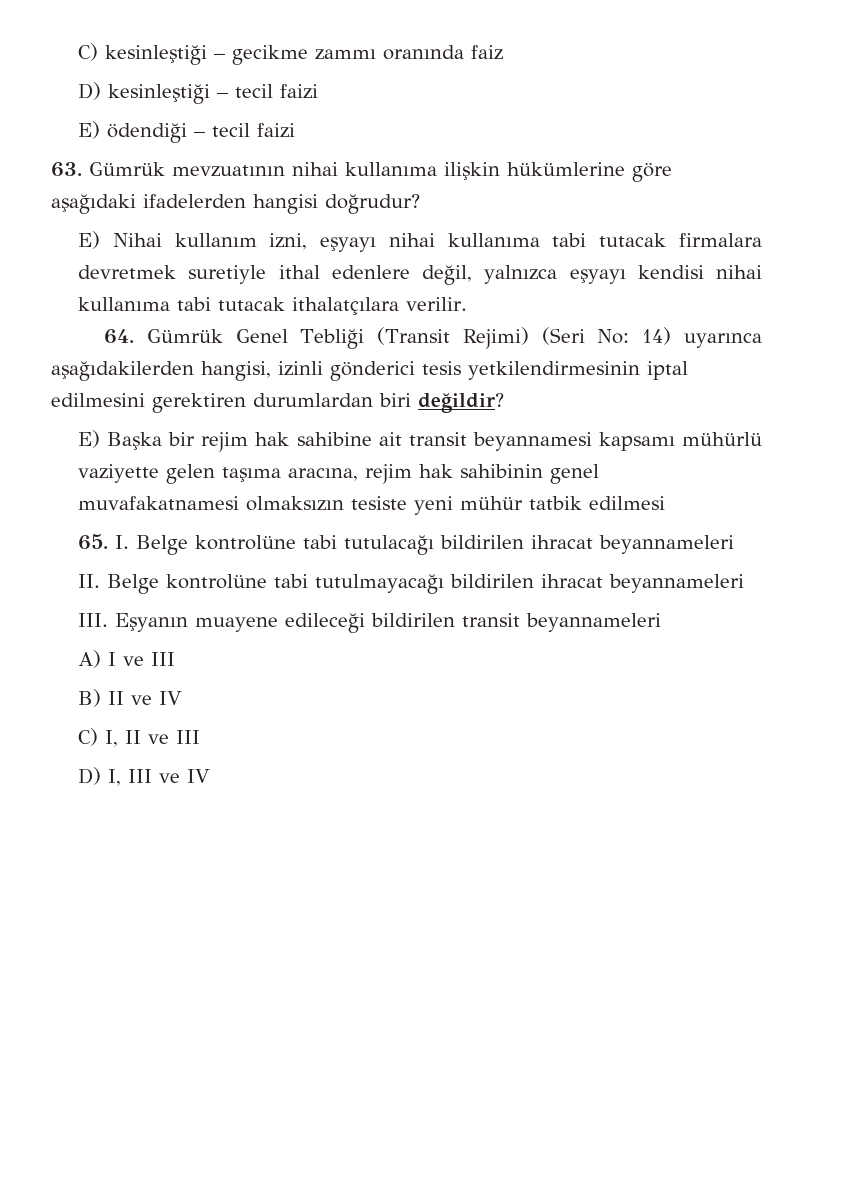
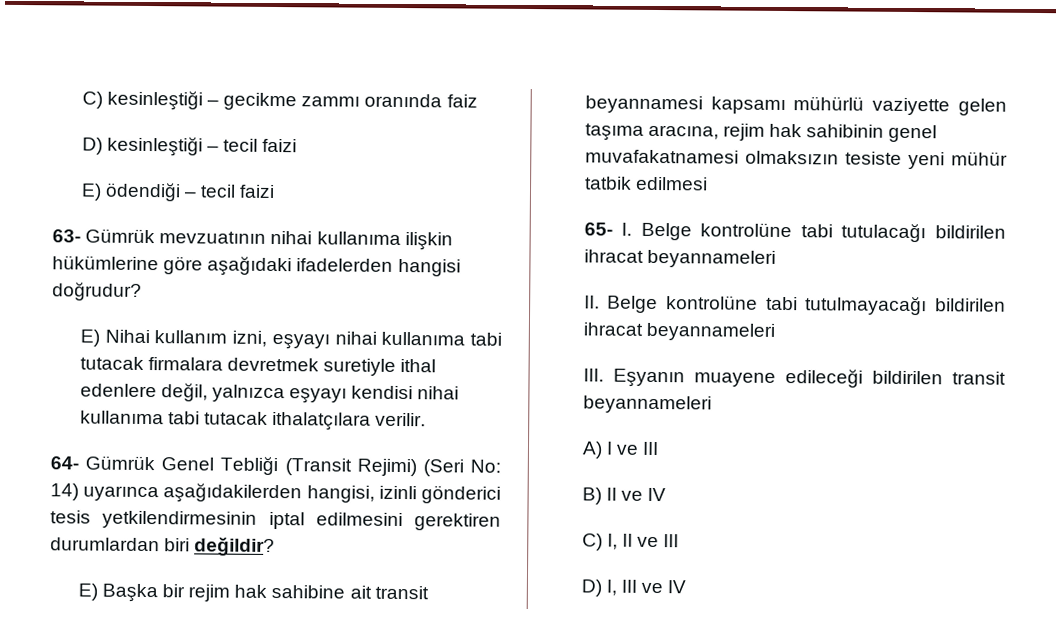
[51,162,82,177] 63. -> [52,229,81,243] 63-
[104,329,135,344] 64. -> [50,456,79,470] 64-
[78,534,109,550] 65. -> [583,222,613,236] 65-

